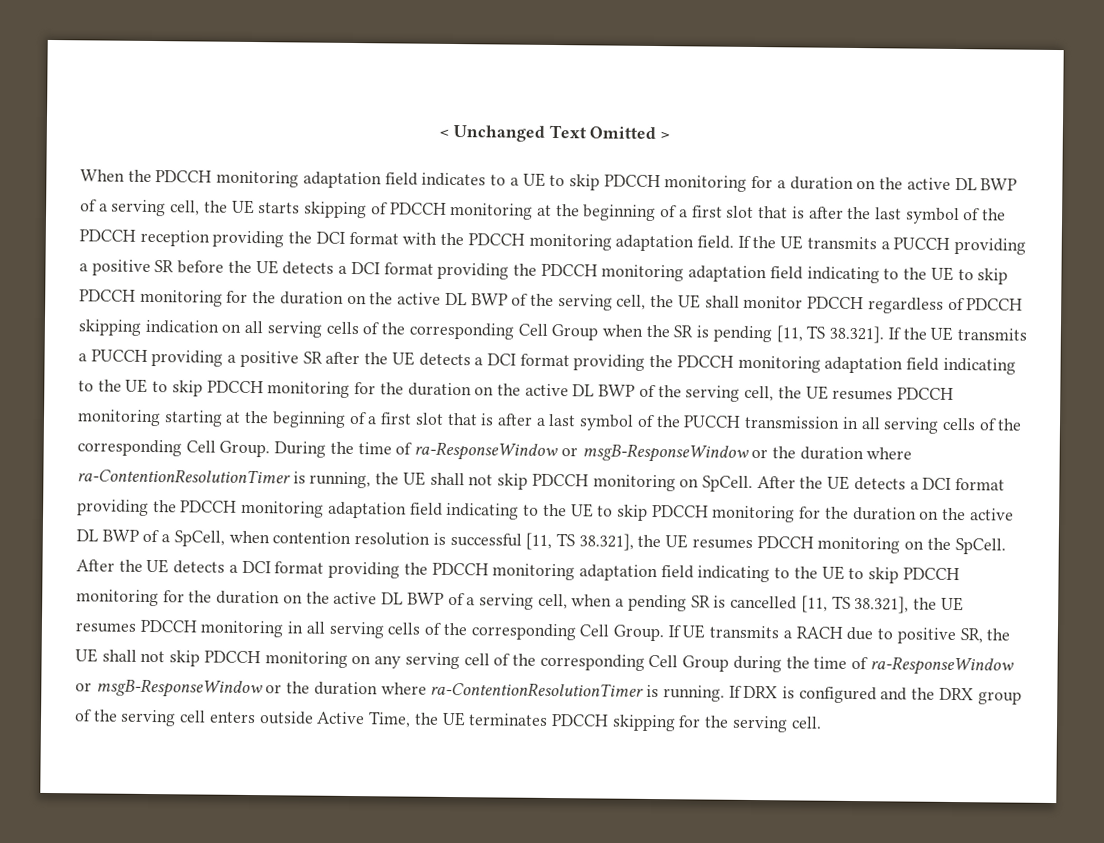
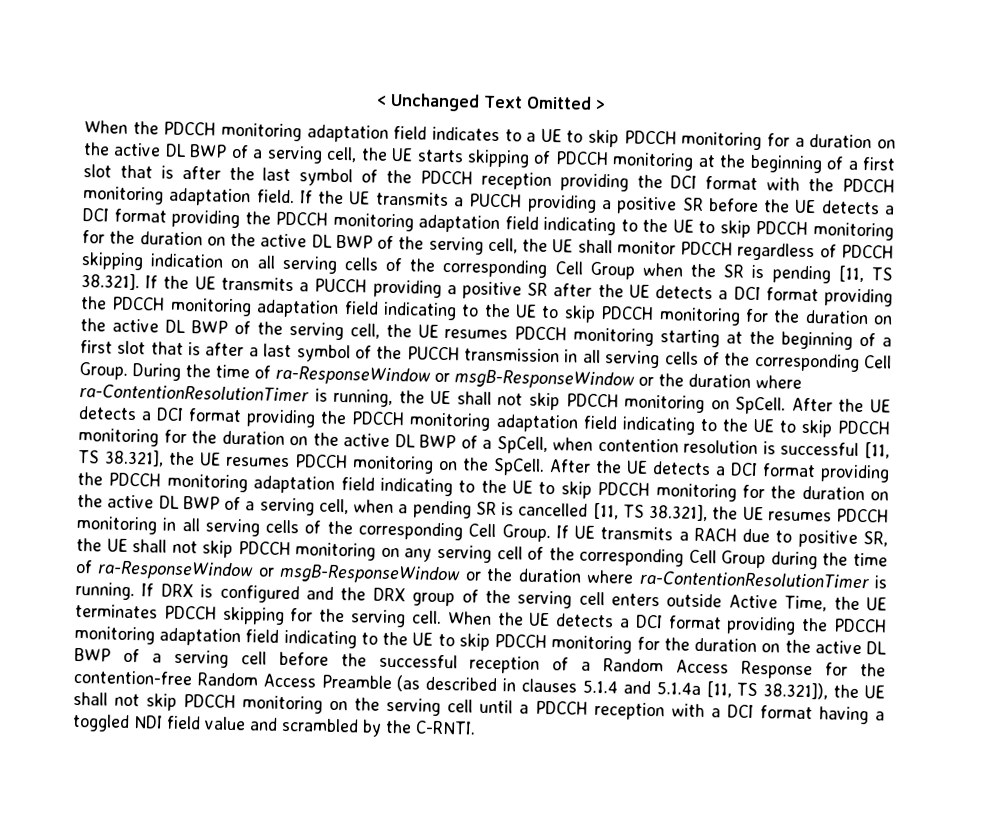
(822, 722) none -> [447,611,887,635] [74,625,888,655] [74,647,886,680] [73,669,886,700] [73,691,885,725] [72,713,476,737] When the UE detects a DCI format providing the PDCCH monitoring adaptation field indicating to the UE to skip PDCCH monitoring for the duration on the active DL BWP of a serving cell before the successful reception of a Random Access Response for the contention-free Random Access Preamble (as described in clauses 5.1.4 and 5.1.4a [11, TS 38.321]), the UE shall not skip PDCCH monitoring on the serving cell until a PDCCH reception with a DCI format having a toggled NDI field value and scrambled by the C-RNTI.

